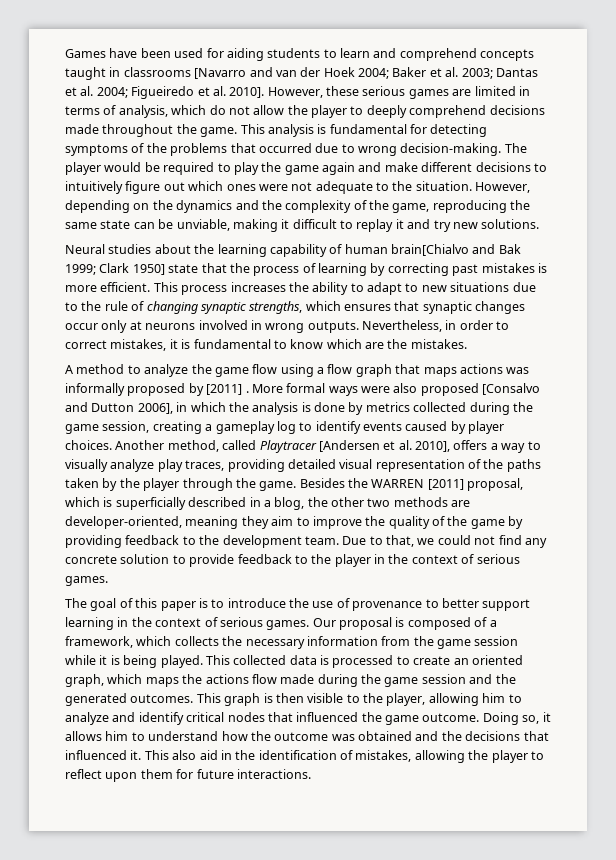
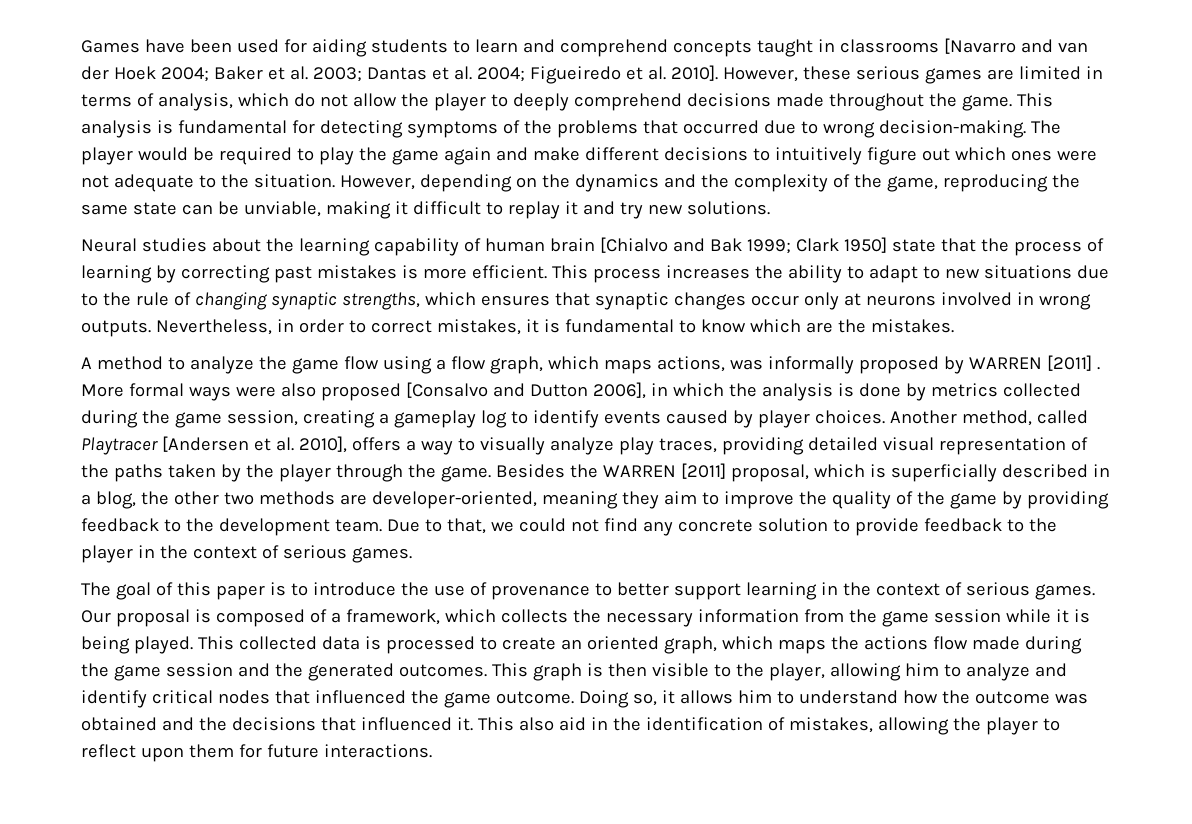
[391,244,469,256] brain[Chialvo -> [549,237,668,253] brain [Chialvo
[355,364,503,377] graph that maps actions -> [489,356,725,374] graph, which maps actions,
(204, 389) none -> [968,357,1042,369] WARREN

